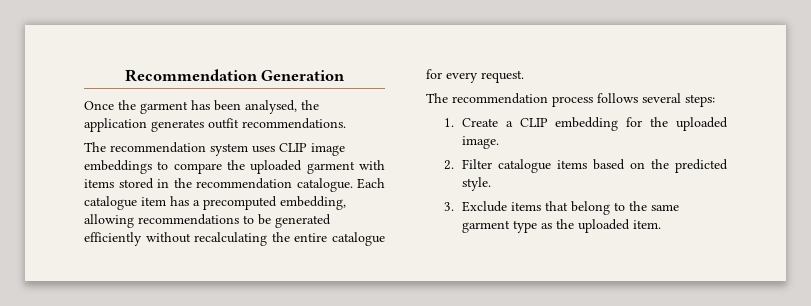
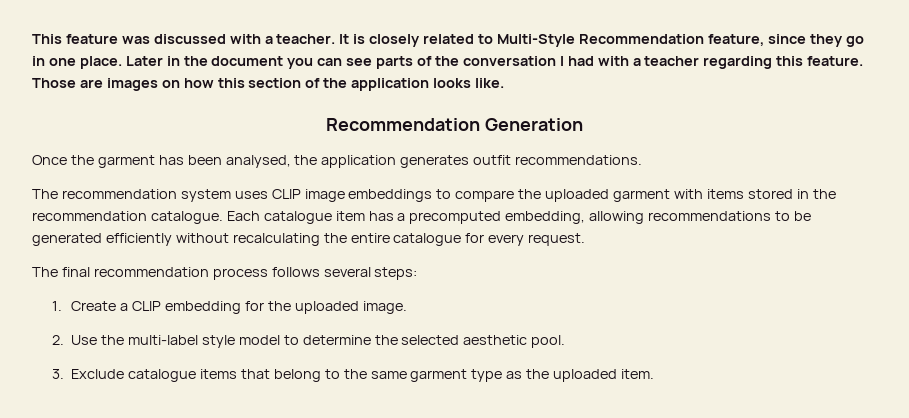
(124, 75) none -> [32,34,864,47] [32,56,864,69] [32,78,505,91] This feature was discussed with a teacher. It is closely related to Multi-Style Recommendation feature, since they go in one place. Later in the document you can see parts of the conversation I had with a teacher regarding this feature. Those are images on how this section of the application looks like. //
(448, 98) none -> [61,267,90,277] final
[461,159,728,173] [461,177,491,191] Filter catalogue items based on the predicted style. -> [71,335,566,348] Use the multi-label style model to determine the selected aesthetic pool.
(507, 206) none -> [128,369,197,382] catalogue

